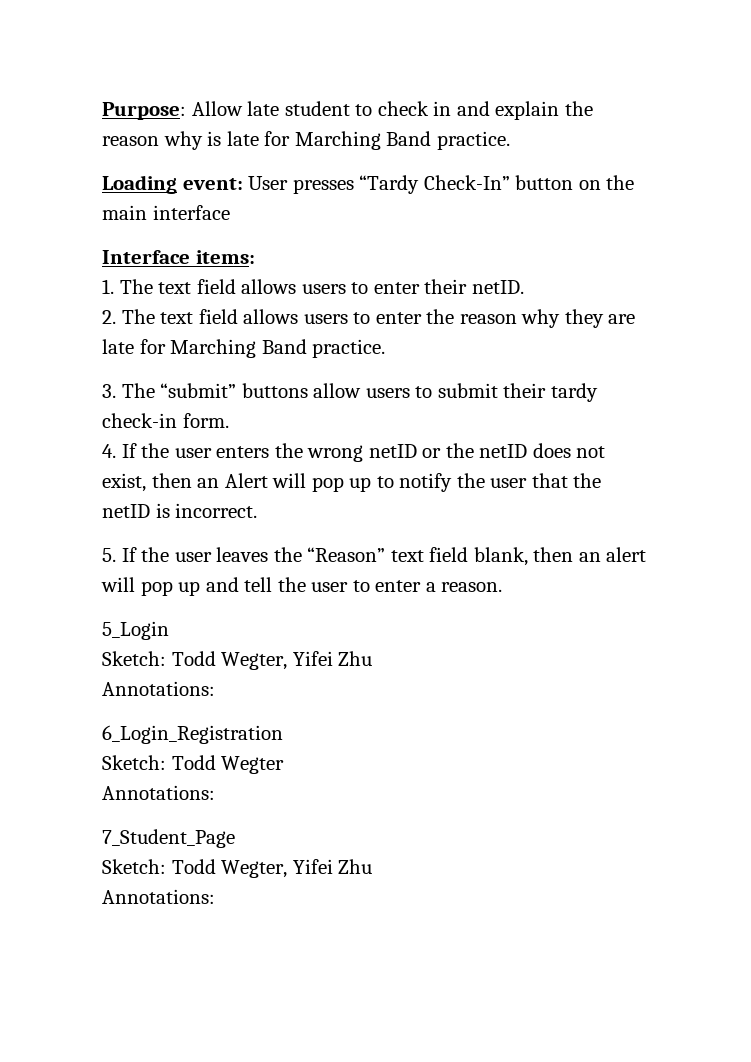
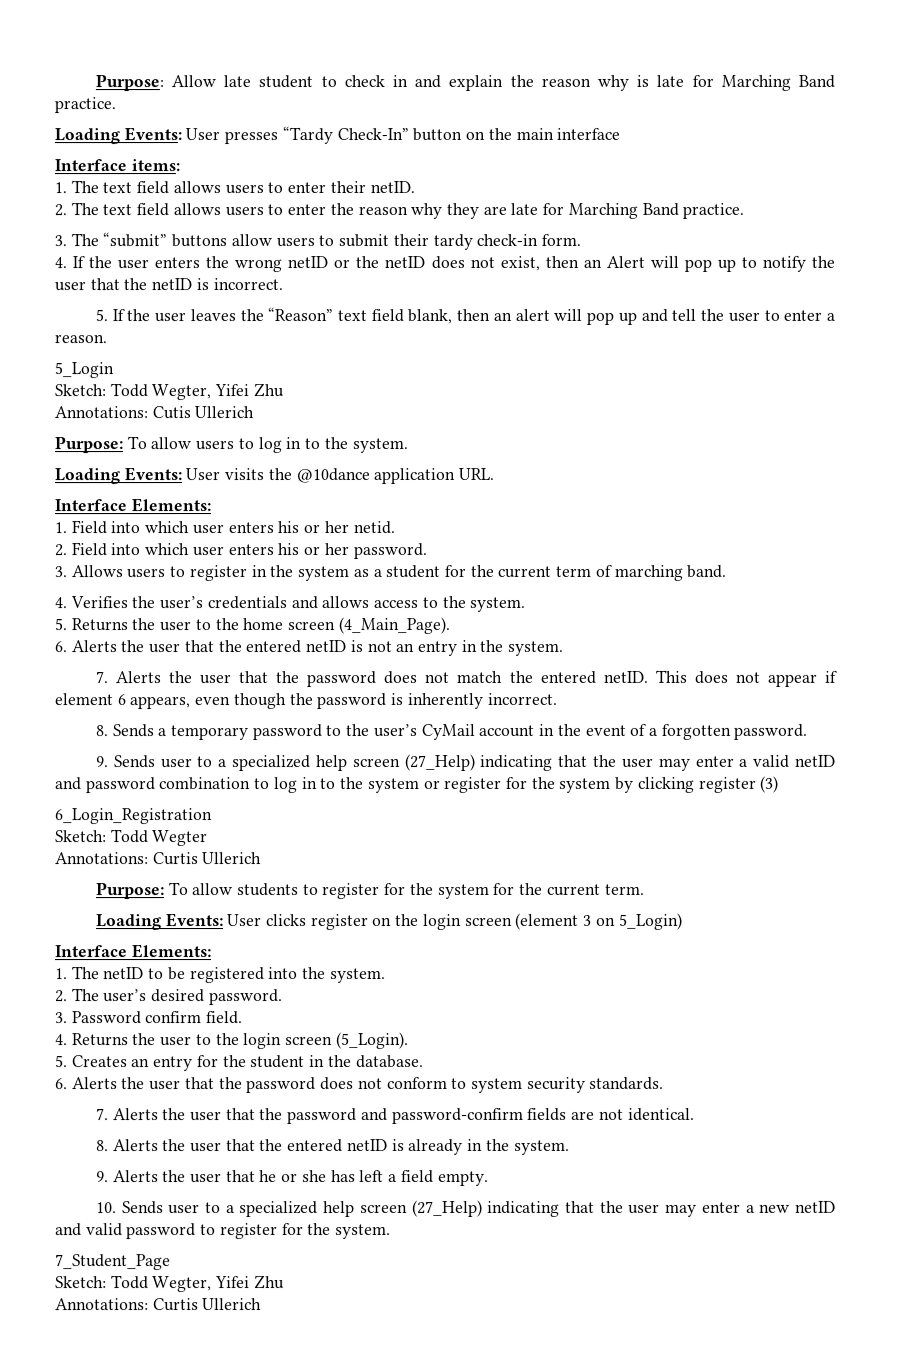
[182,178,243,190] event: -> [123,127,182,142] Events:
(215, 688) none -> [151,406,255,420] [54,436,408,454] [54,467,495,485] [54,498,211,513] [54,520,395,535] [54,542,427,560] [54,564,727,582] [54,595,526,612] [54,617,450,635] [54,639,564,657] [94,669,837,688] [55,692,558,710] [95,723,809,741] [95,753,836,772] [55,775,780,794] Cutis Ullerich // Purpose: To allow users to log in to the system. // Loading Events: User visits the @10dance application URL. // Interface Elements: // 1. Field into which user enters his or her netid. // 2. Field into which user enters his or her password. // 3. Allows users to register in the system as a student for the current term of marching band. // 4. Verifies the user’s credentials and allows access to the system. // 5. Returns the user to the home screen (4_Main_Page). // 6. Alerts the user that the entered netID is not an entry in the system. // 7. Alerts the user that the password does not match the entered netID. This does not appear if element 6 appears, even though the password is inherently incorrect. // 8. Sends a temporary password to the user’s CyMail account in the event of a forgotten password. // 9. Sends user to a specialized help screen (27_Help) indicating that the user may enter a valid netID and password combination to log in to the system or register for the system by clicking register (3)
(215, 792) none -> [152,852,263,866] [95,882,645,900] [95,912,683,931] [55,944,212,959] [55,966,386,984] [55,988,283,1006] [55,1011,244,1025] [55,1032,409,1050] [55,1055,424,1072] [55,1076,665,1094] [95,1107,695,1125] [95,1138,570,1156] [95,1170,489,1187] [95,1199,836,1218] [55,1223,392,1240] Curtis Ullerich // Purpose: To allow students to register for the system for the current term. // Loading Events: User clicks register on the login screen (element 3 on 5_Login) // Interface Elements: // 1. The netID to be registered into the system. // 2. The user’s desired password. // 3. Password confirm field. // 4. Returns the user to the login screen (5_Login). // 5. Creates an entry for the student in the database. // 6. Alerts the user that the password does not conform to system security standards. // 7. Alerts the user that the password and password-confirm fields are not identical. // 8. Alerts the user that the entered netID is already in the system. // 9. Alerts the user that he or she has left a field empty. // 10. Sends user to a specialized help screen (27_Help) indicating that the user may enter a new netID and valid password to register for the system.
(215, 896) none -> [152,1298,263,1312] Curtis Ullerich

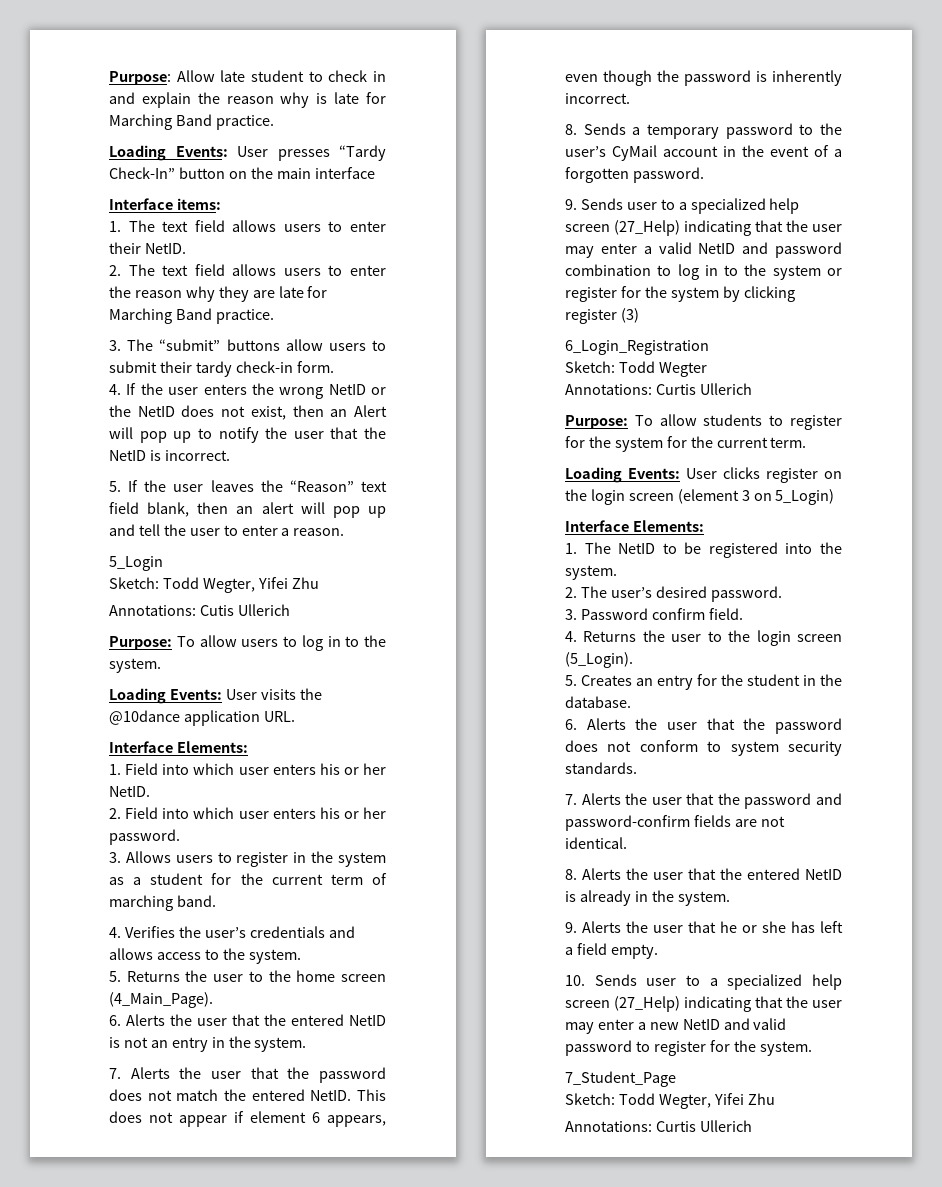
[369,181,415,194] netID. -> [144,243,186,254] NetID.
[287,256,329,269] netID -> [328,384,366,395] NetID
[384,256,426,269] netID -> [137,406,175,417] NetID
[151,278,193,291] netID -> [109,450,146,461] NetID
[352,521,395,535] netid. -> [109,786,150,797] NetID.
[305,640,347,653] netID -> [349,1015,386,1026] NetID
[602,670,648,683] netID. -> [310,1090,352,1101] NetID.
[794,754,836,767] netID -> [698,243,736,254] NetID
[103,967,145,980] netID -> [618,543,656,554] NetID
[346,1139,388,1152] netID -> [805,869,842,880] NetID
[794,1200,836,1213] netID -> [682,1019,720,1030] NetID

